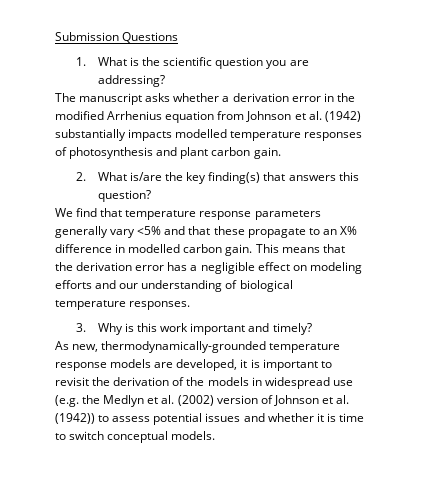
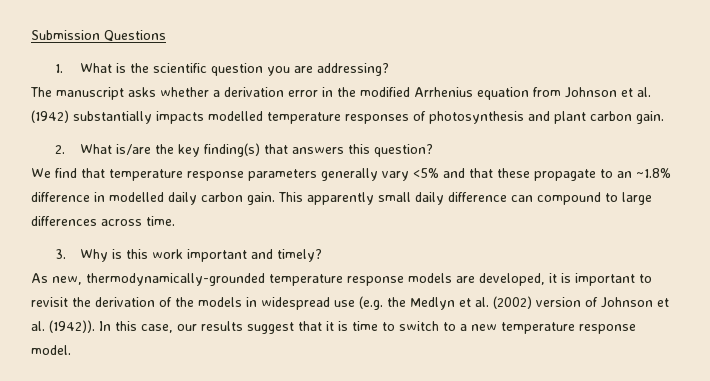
[339,226,357,235] X% -> [636,168,671,178] ~1.8%
(181, 248) none -> [168,192,197,205] daily
[281,244,345,253] [55,262,362,274] [55,280,293,292] [55,300,191,310] means that the derivation error has a negligible effect on modeling efforts and our understanding of biological temperature responses. -> [307,192,652,205] [31,216,175,226] apparently small daily difference can compound to large differences across time.
[55,413,314,425] (1942)) to assess potential issues and whether -> [49,320,322,334] (1942)). In this case, our results suggest that
[107,431,216,443] conceptual models. -> [443,322,636,334] [31,345,71,355] to a new temperature response model.

